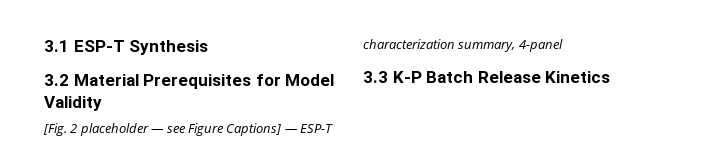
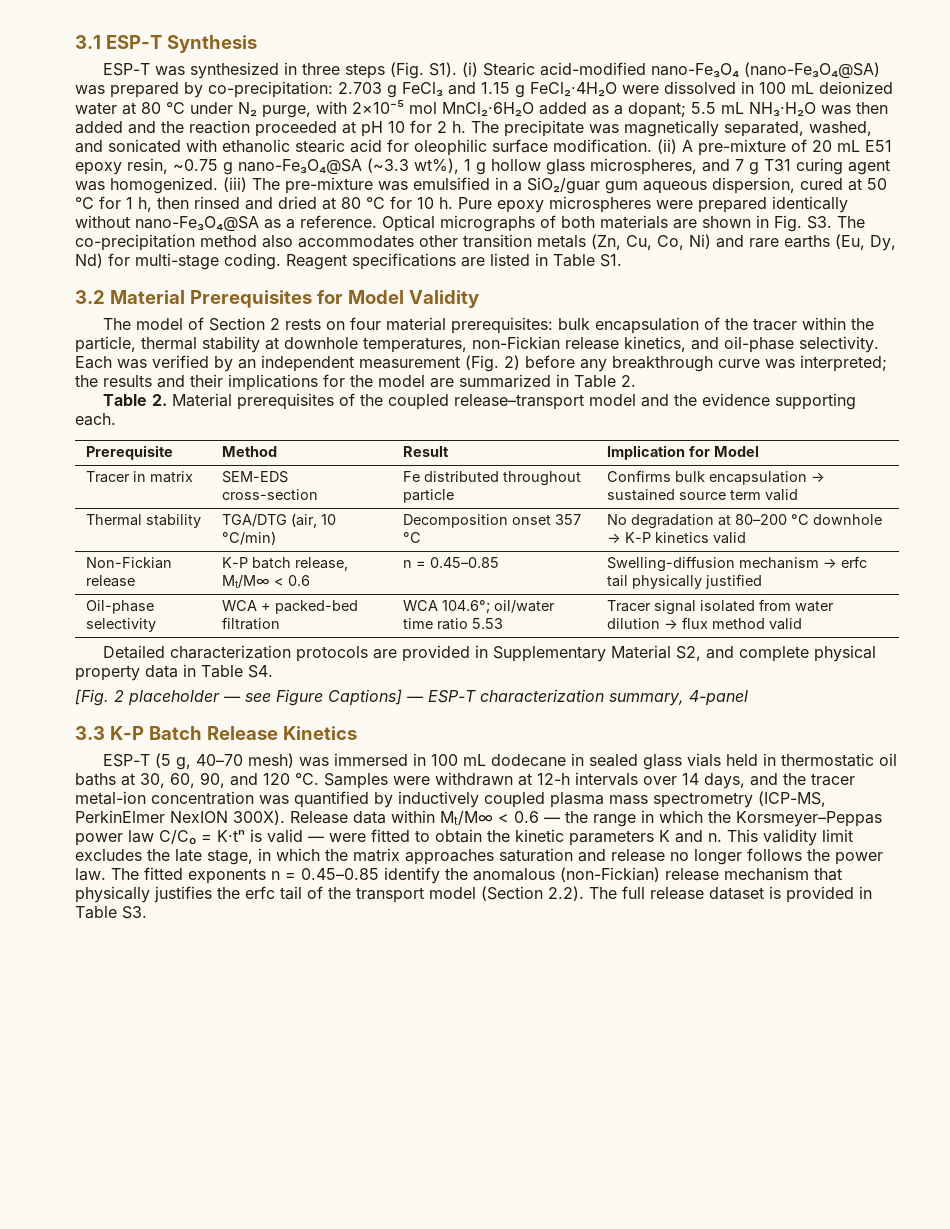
(209, 47) none -> [103,62,881,79] [75,81,893,98] [75,100,888,118] [75,120,872,137] [75,139,892,156] [75,158,890,175] [75,177,887,194] [75,196,848,213] [75,215,865,232] [75,234,896,251] [75,253,622,270] // ESP-T was synthesized in three steps (Fig. S1). (i) Stearic acid-modified nano-Fe₃O₄ (nano-Fe₃O₄@SA) was prepared by co-precipitation: 2.703 g FeCl₃ and 1.15 g FeCl₂·4H₂O were dissolved in 100 mL deionized water at 80 °C under N₂ purge, with 2×10⁻⁵ mol MnCl₂·6H₂O added as a dopant; 5.5 mL NH₃·H₂O was then added and the reaction proceeded at pH 10 for 2 h. The precipitate was magnetically separated, washed, and sonicated with ethanolic stearic acid for oleophilic surface modification. (ii) A pre-mixture of 20 mL E51 epoxy resin, ~0.75 g nano-Fe₃O₄@SA (~3.3 wt%), 1 g hollow glass microspheres, and 7 g T31 curing agent was homogenized. (iii) The pre-mixture was emulsified in a SiO₂/guar gum aqueous dispersion, cured at 50 °C for 1 h, then rinsed and dried at 80 °C for 10 h. Pure epoxy microspheres were prepared identically without nano-Fe₃O₄@SA as a reference. Optical micrographs of both materials are shown in Fig. S3. The co-precipitation method also accommodates other transition metals (Zn, Cu, Co, Ni) and rare earths (Eu, Dy, Nd) for multi-stage coding. Reagent specifications are listed in Table S1.
(102, 103) none -> [103,317,875,334] [75,336,879,353] [75,355,887,372] [75,374,636,391] [103,393,857,410] [75,413,116,426] [85,445,173,460] [221,446,277,457] [402,446,449,457] [606,445,759,460] [85,471,193,483] [221,471,288,483] [221,489,318,500] [402,471,581,486] [402,489,454,503] [606,470,825,485] [606,489,798,501] [85,514,201,528] [221,513,336,528] [221,531,276,545] [402,514,581,528] [402,532,421,543] [606,514,882,529] [606,532,746,544] [85,557,172,569] [85,575,135,587] [221,557,348,571] [221,575,310,588] [402,557,499,568] [606,556,867,572] [606,574,762,589] [85,600,154,614] [85,618,156,632] [221,600,358,614] [221,617,280,630] [402,600,555,614] [402,618,503,630] [606,599,834,615] [606,617,802,630] [103,645,877,662] [75,664,273,681] // The model of Section 2 rests on four material prerequisites: bulk encapsulation of the tracer within the particle, thermal stability at downhole temperatures, non-Fickian release kinetics, and oil-phase selectivity. Each was verified by an independent measurement (Fig. 2) before any breakthrough curve was interpreted; the results and their implications for the model are summarized in Table 2. // Table 2. Material prerequisites of the coupled release–transport model and the evidence supporting each. // Prerequisite | Method | Result | Implication for Model // Tracer in matrix | SEM-EDS cross-section | Fe distributed throughout particle | Confirms bulk encapsulation → sustained source term valid // Thermal stability | TGA/DTG (air, 10 °C/min) | Decomposition onset 357 °C | No degradation at 80–200 °C downhole → K-P kinetics valid // Non-Fickian release | K-P batch release, Mt/M∞ < 0.6 | n = 0.45–0.85 | Swelling-diffusion mechanism → erfc tail physically justified // Oil-phase selectivity | WCA + packed-bed filtration | WCA 104.6°; oil/water time ratio 5.53 | Tracer signal isolated from water dilution → flux method valid // Detailed characterization protocols are provided in Supplementary Material S2, and complete physical property data in Table S4.
(611, 77) none -> [103,753,898,770] [75,772,855,789] [75,791,826,808] [75,810,882,827] [75,829,853,846] [75,848,883,865] [75,867,842,884] [75,886,872,903] [75,906,147,919] // ESP-T (5 g, 40–70 mesh) was immersed in 100 mL dodecane in sealed glass vials held in thermostatic oil baths at 30, 60, 90, and 120 °C. Samples were withdrawn at 12-h intervals over 14 days, and the tracer metal-ion concentration was quantified by inductively coupled plasma mass spectrometry (ICP-MS, PerkinElmer NexION 300X). Release data within Mt/M∞ < 0.6 — the range in which the Korsmeyer–Peppas power law C/C₀ = K·tⁿ is valid — were fitted to obtain the kinetic parameters K and n. This validity limit excludes the late stage, in which the matrix approaches saturation and release no longer follows the power law. The fitted exponents n = 0.45–0.85 identify the anomalous (non-Fickian) release mechanism that physically justifies the erfc tail of the transport model (Section 2.2). The full release dataset is provided in Table S3.

